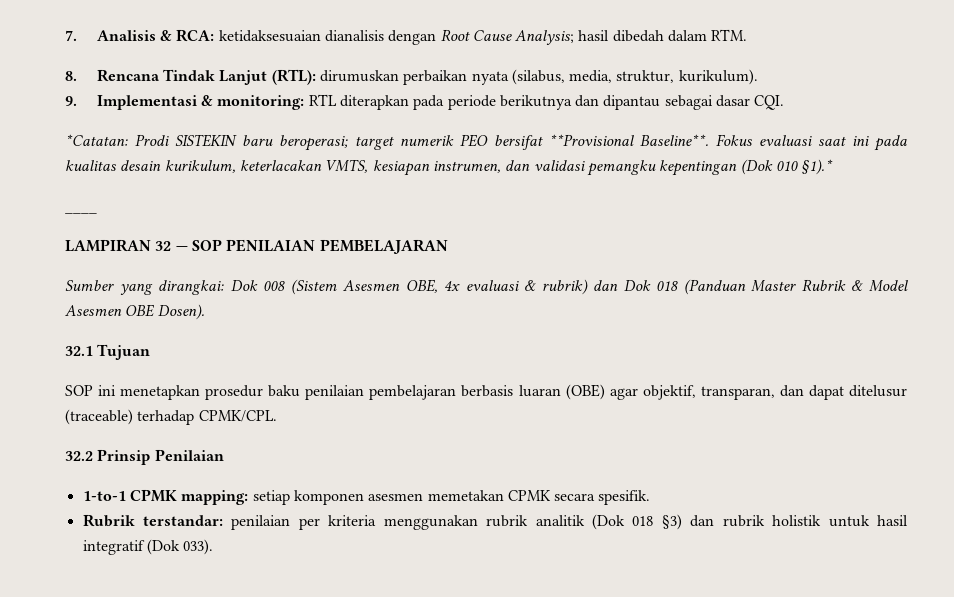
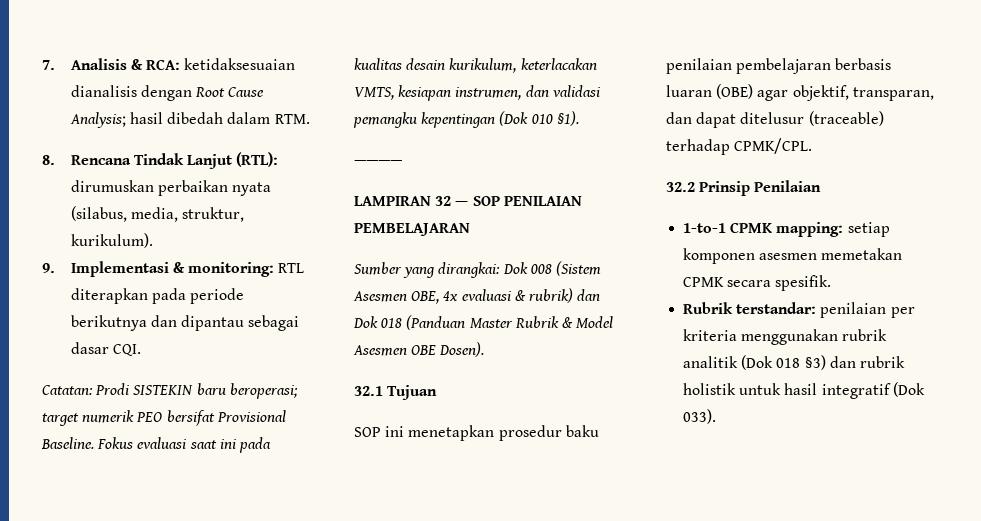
[65,134,128,146] *Catatan: -> [42,385,93,395] Catatan:
[549,134,709,146] **Provisional Baseline**. -> [216,410,286,422] [41,437,94,449] Provisional Baseline.
[801,159,834,175] [65,211,97,214] §1).* // ____ -> [556,111,579,126] [354,160,402,165] §1). // ————

